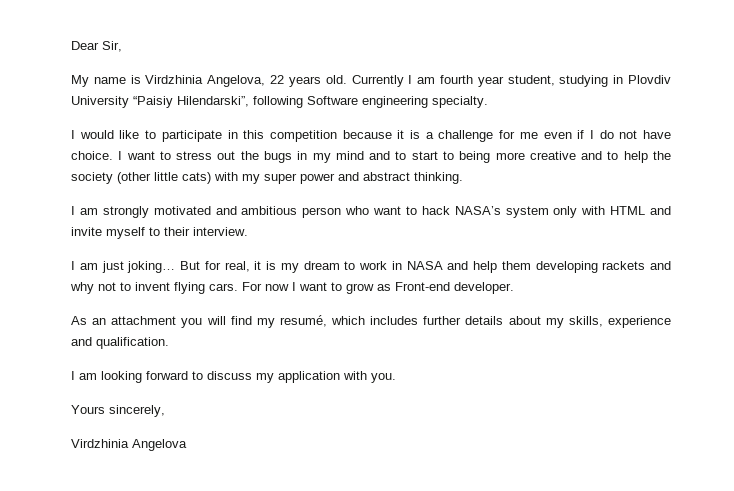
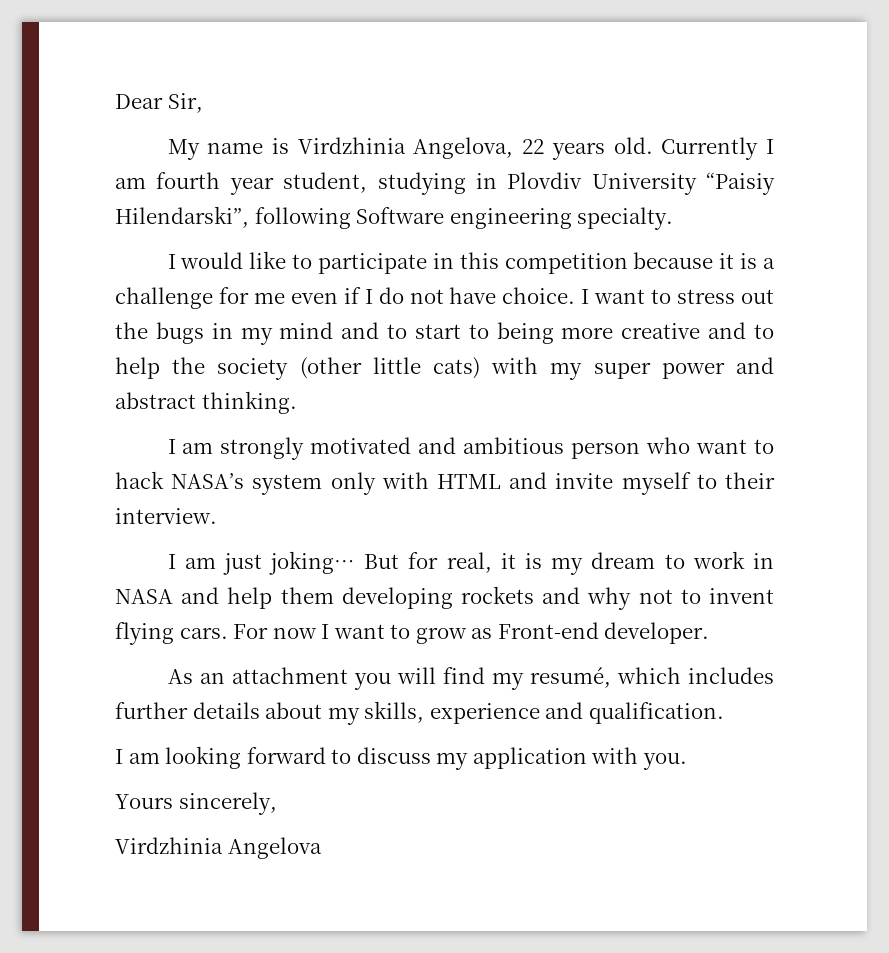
[602,261,646,270] rackets -> [460,586,534,604] rоckets

